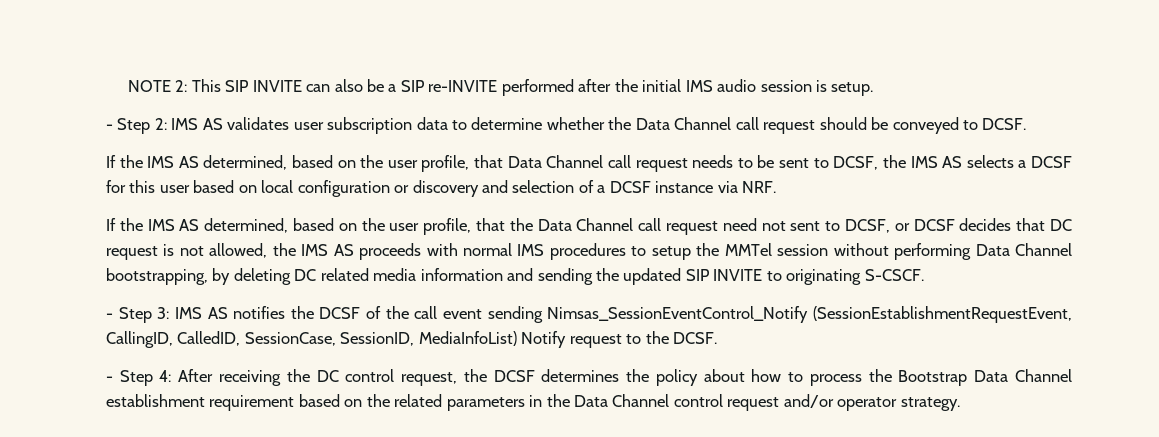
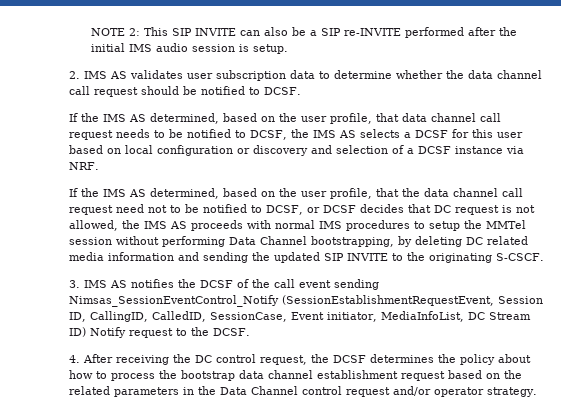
[105,118,167,134] - Step 2: -> [68,71,80,79] 2.
[635,117,732,130] Data Channel -> [467,70,542,79] data channel
[892,117,959,134] conveyed -> [200,86,245,95] notified
[507,155,604,168] Data Channel -> [401,113,476,122] data channel
[779,158,810,168] sent -> [186,129,231,138] notified
[537,218,634,231] Data Channel -> [423,188,498,197] data channel
[790,221,821,231] sent -> [169,204,247,213] to be notified
(782, 276) none -> [406,252,425,261] the
[105,307,170,323] - Step 3: -> [68,280,80,288] 3.
(1072, 314) none -> [497,296,543,304] [68,312,86,322] Session ID,
[340,331,517,346] SessionID, MediaInfoList) -> [290,311,531,322] [68,327,86,337] Event initiator, MediaInfoList, DC Stream ID)
[105,370,172,386] - Step 4: -> [68,355,80,363] 4.
[898,369,1072,386] [105,394,295,411] Bootstrap Data Channel establishment requirement -> [180,370,445,381] bootstrap data channel establishment request

